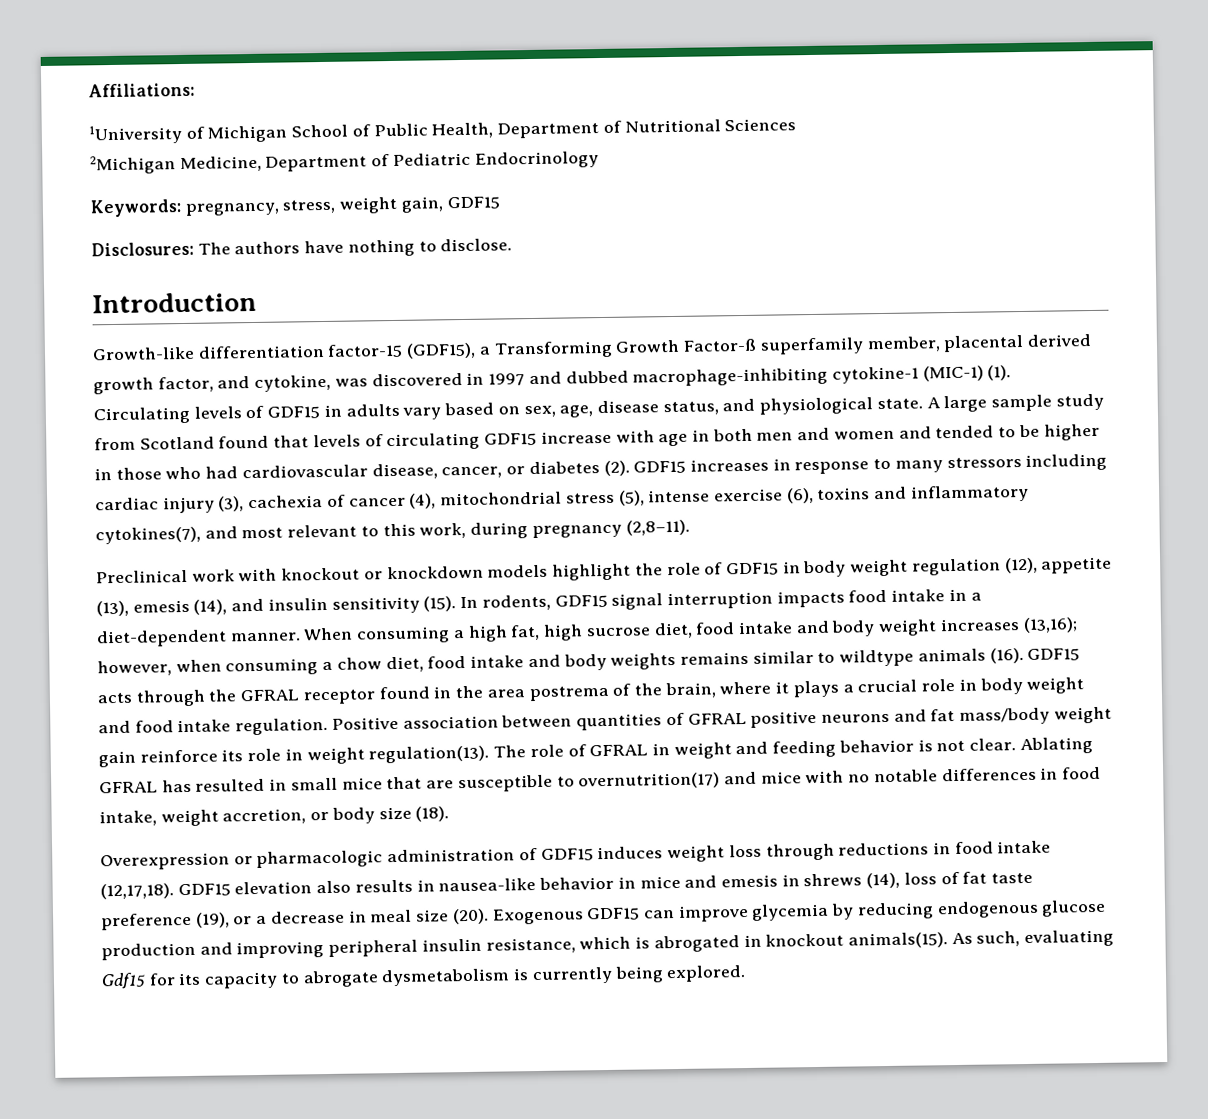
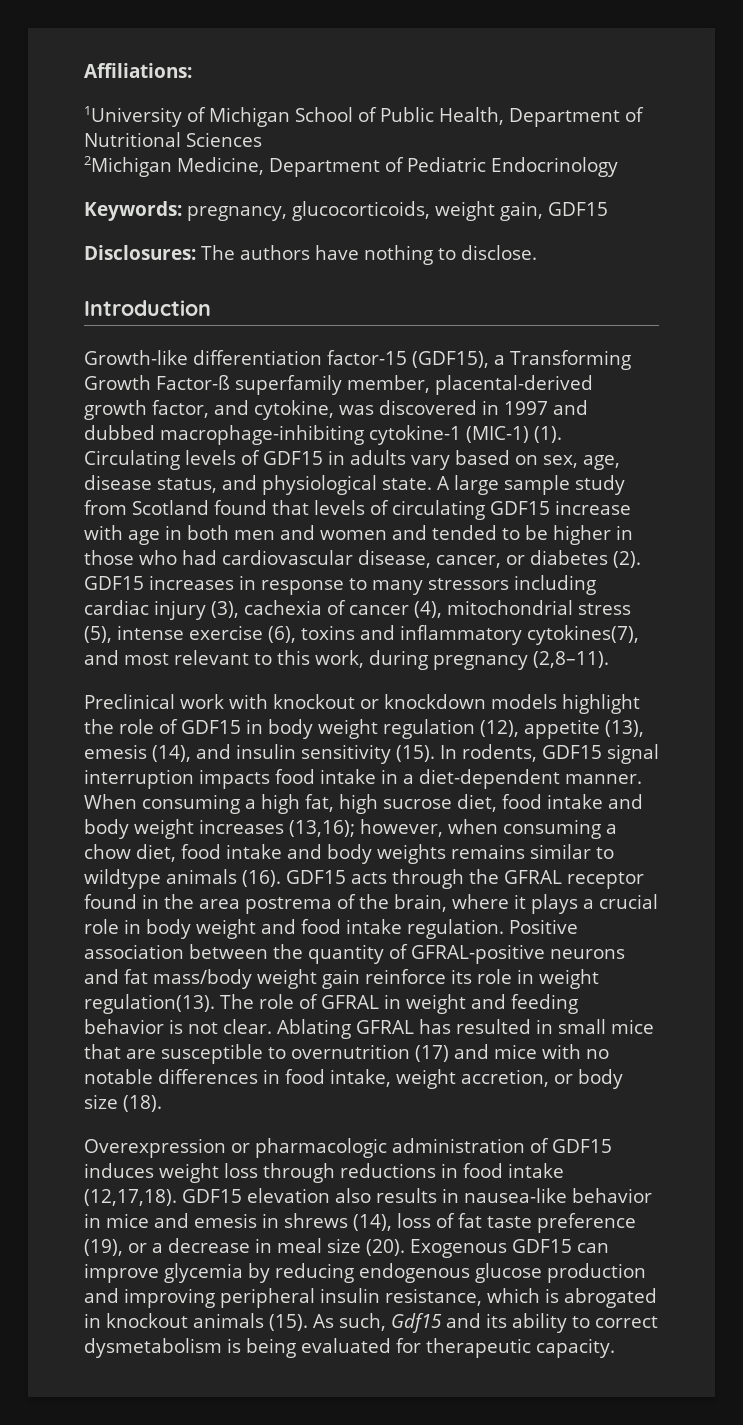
[282,199,337,214] stress, -> [291,201,430,221] glucocorticoids,
[943,334,1091,353] placental derived -> [435,375,593,395] placental-derived
[576,710,818,731] quantities of GFRAL positive -> [273,944,545,964] the quantity of GFRAL-positive
[578,772,721,790] overnutrition(17) -> [291,1044,449,1062] overnutrition (17)
[847,929,1115,949] [101,965,747,990] animals(15). As such, evaluating Gdf15 for its capacity to abrogate dysmetabolism is currently being explored. -> [193,1313,658,1333] [84,1338,615,1358] animals (15). As such, Gdf15 and its ability to correct dysmetabolism is being evaluated for therapeutic capacity.

